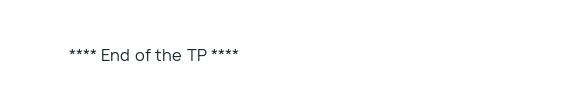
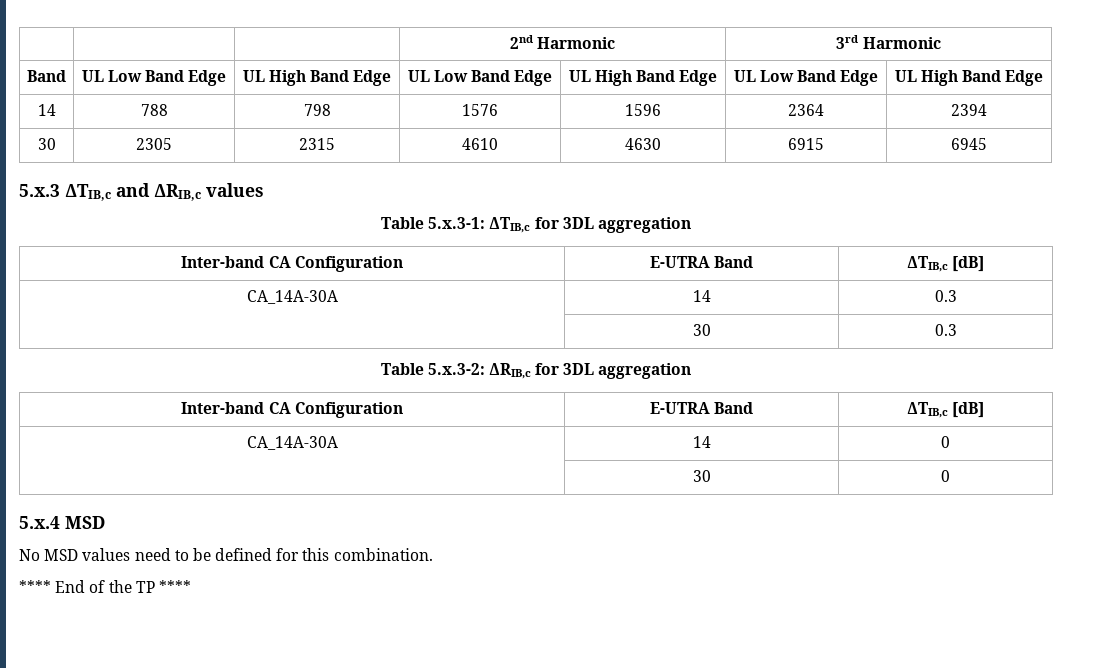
(69, 55) none -> [509,35,616,49] [836,35,941,49] [27,70,66,82] [81,70,227,86] [242,70,392,86] [407,70,553,86] [568,70,718,86] [733,70,879,86] [894,70,1044,86] [37,104,56,116] [140,104,168,116] [303,104,331,116] [462,104,498,116] [625,104,661,116] [788,104,824,116] [951,104,987,116] [37,138,56,150] [136,138,172,150] [299,138,335,150] [462,138,498,150] [625,138,661,150] [788,138,824,150] [951,138,987,150] [19,183,264,201] [381,217,691,233] [181,256,403,272] [649,256,754,268] [906,256,985,272] [246,290,338,304] [692,290,711,302] [934,290,957,302] [692,324,711,336] [934,324,957,336] [380,363,692,379] [181,402,403,418] [649,402,754,414] [906,402,985,418] [246,436,338,450] [692,436,711,448] [941,436,950,448] [692,470,711,482] [941,470,950,482] [19,516,105,529] [19,548,433,561] | | | 2nd Harmonic | 3rd Harmonic // Band | UL Low Band Edge | UL High Band Edge | UL Low Band Edge | UL High Band Edge | UL Low Band Edge | UL High Band Edge // 14 | 788 | 798 | 1576 | 1596 | 2364 | 2394 // 30 | 2305 | 2315 | 4610 | 4630 | 6915 | 6945 // 5.x.3 ΔTIB,c and ΔRIB,c values // Table 5.x.3-1: ΔTIB,c for 3DL aggregation // Inter-band CA Configuration | E-UTRA Band | ΔTIB,c [dB] // CA_14A-30A | 14 | 0.3 // | 30 | 0.3 // Table 5.x.3-2: ΔRIB,c for 3DL aggregation // Inter-band CA Configuration | E-UTRA Band | ΔTIB,c [dB] // CA_14A-30A | 14 | 0 // | 30 | 0 // 5.x.4 MSD // No MSD values need to be defined for this combination. //

